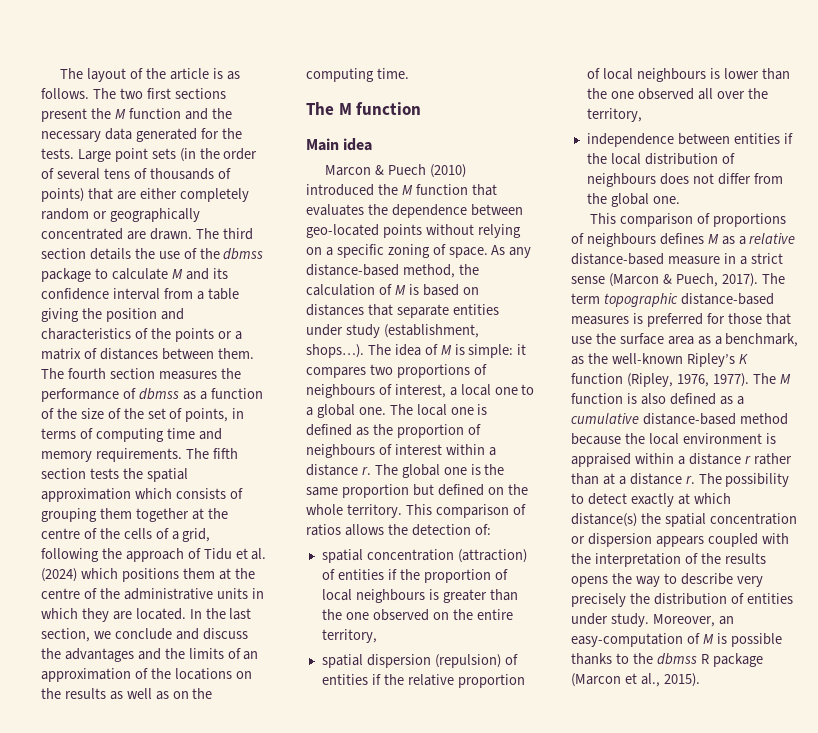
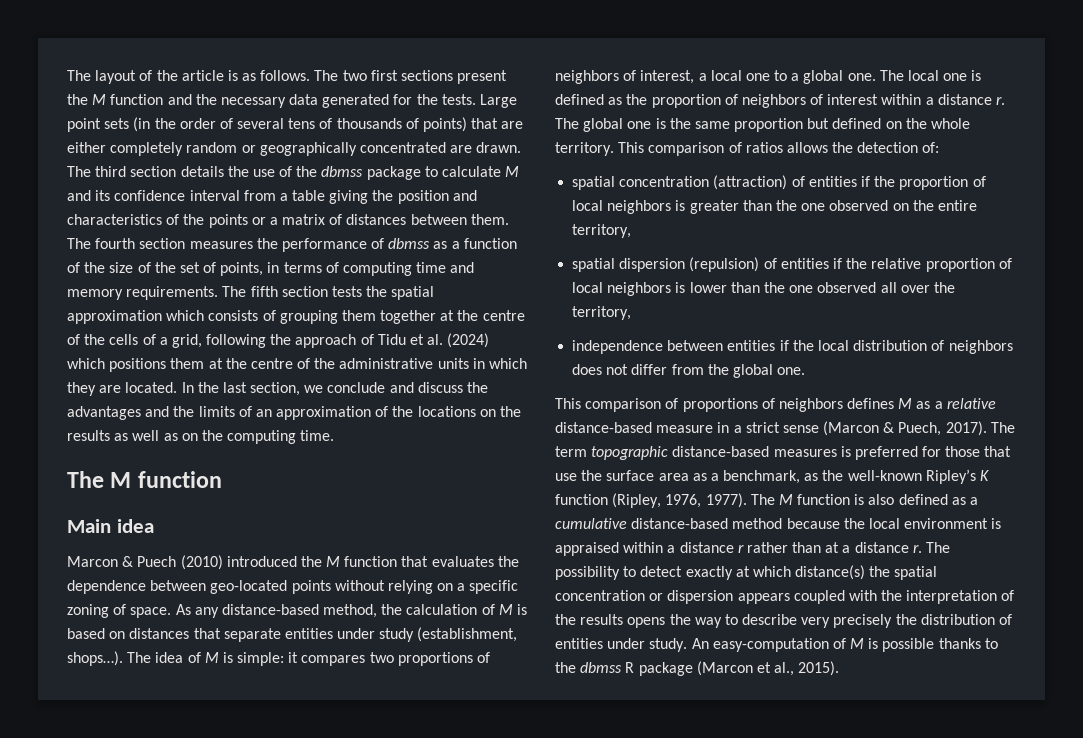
[306,384,375,398] neighbours -> [555,70,619,84] neighbors
[306,444,375,458] neighbours -> [741,94,806,108] neighbors
[355,589,425,603] neighbours -> [607,200,672,214] neighbors
[636,68,706,82] neighbours -> [607,282,672,296] neighbors
[586,173,656,187] neighbours -> [948,340,1013,354] neighbors
[586,233,656,247] neighbours -> [778,398,843,412] neighbors
[652,614,734,627] Moreover, an -> [691,638,709,649] An

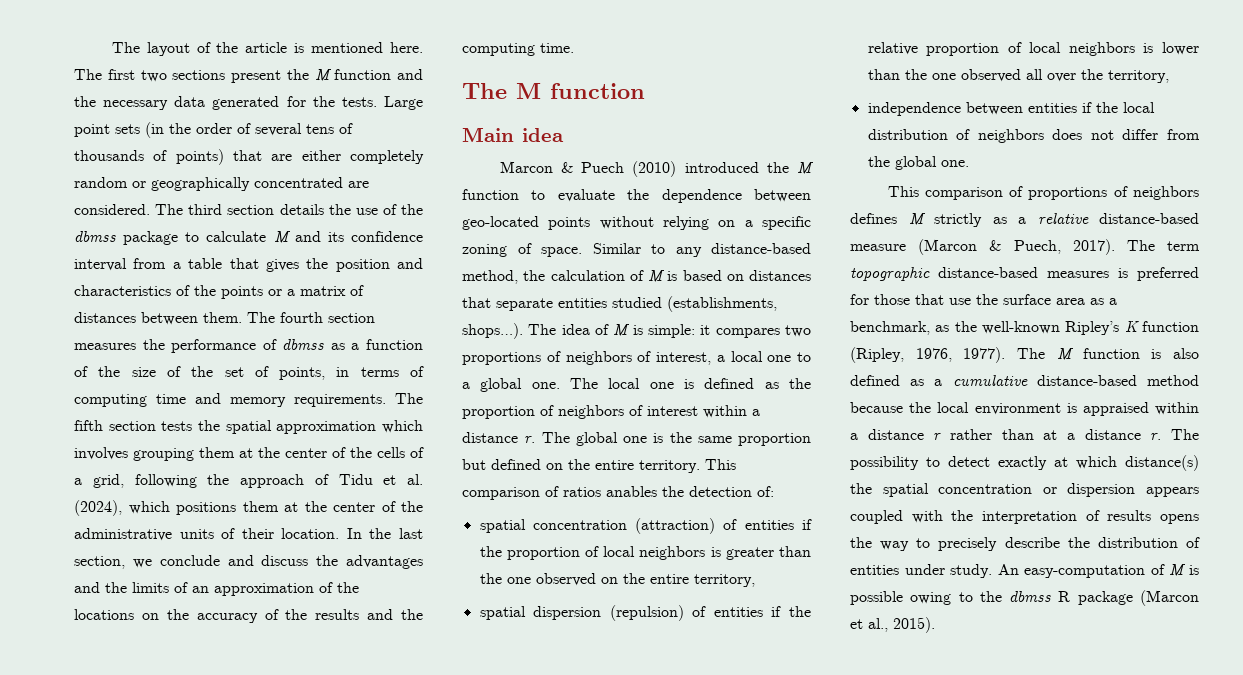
[242,70,398,81] as follows. The two first -> [311,42,423,53] [74,69,167,82] mentioned here. The first two
[476,142,522,153] drawn. -> [74,204,150,215] considered.
[329,190,369,204] giving -> [229,258,299,272] that gives
[208,310,276,321] consists of -> [74,447,128,460] involves
[380,310,525,324] together at the centre -> [239,447,327,458] at the center
[447,333,490,348] (2024) -> [74,500,122,516] (2024),
[250,358,293,369] centre -> [333,502,375,512] center
[472,358,528,369] [67,382,178,396] in which they are located. -> [221,528,340,539] of their location.
[67,430,198,441] results as well as on -> [196,609,394,623] accuracy of the results and
[401,556,494,567] that evaluates -> [531,189,615,202] to evaluate
[175,604,191,615] As -> [592,243,665,254] Similar to
[337,627,518,642] under study (establishment, -> [612,296,777,312] studied (establishments,
[931,118,971,129] whole -> [595,460,634,470] entire
[786,142,828,153] allows -> [606,486,657,497] anables
(913, 403) none -> [934,213,982,227] strictly
[717,422,819,433] in a strict sense -> (906, 247) none
[555,614,576,625] the -> (1100, 515) none
[742,614,893,628] describe very precisely -> [938,537,1060,551] precisely describe
[938,638,981,649] thanks -> [910,592,952,605] owing

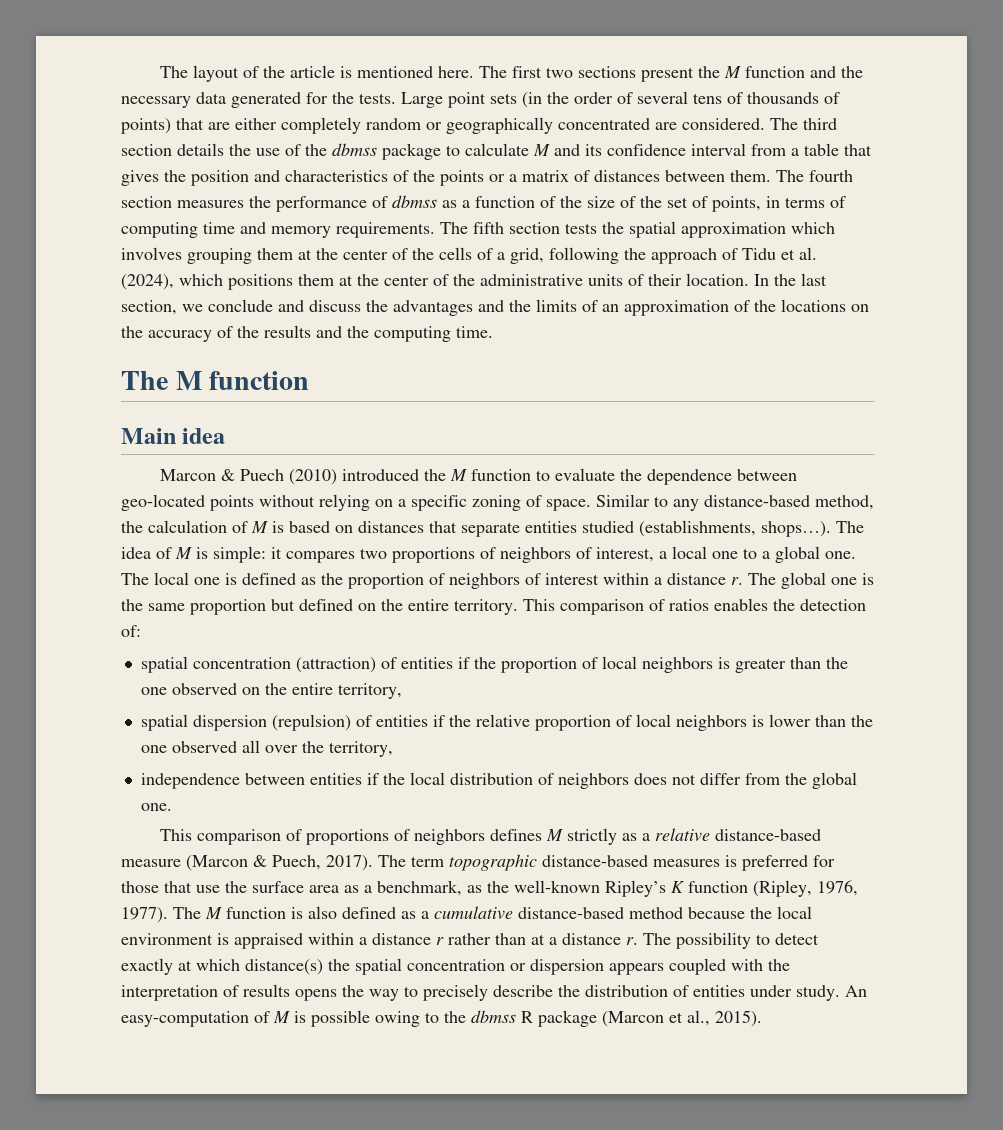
[606,486,657,497] anables -> [714,598,768,611] enables

